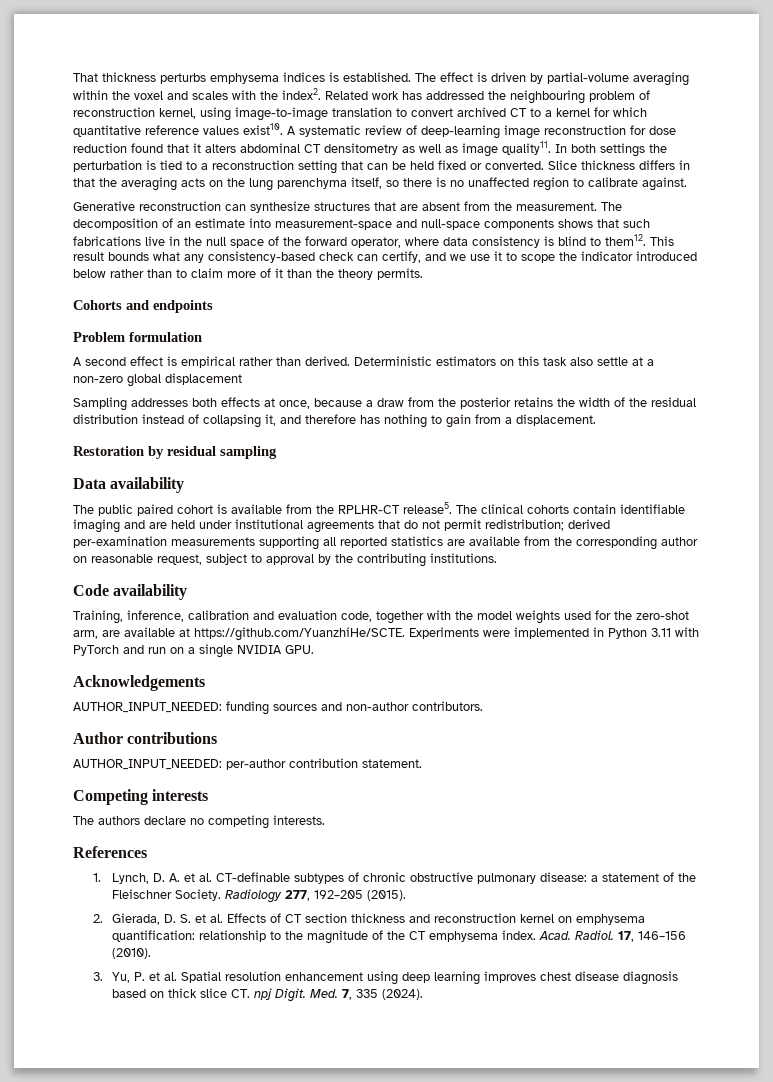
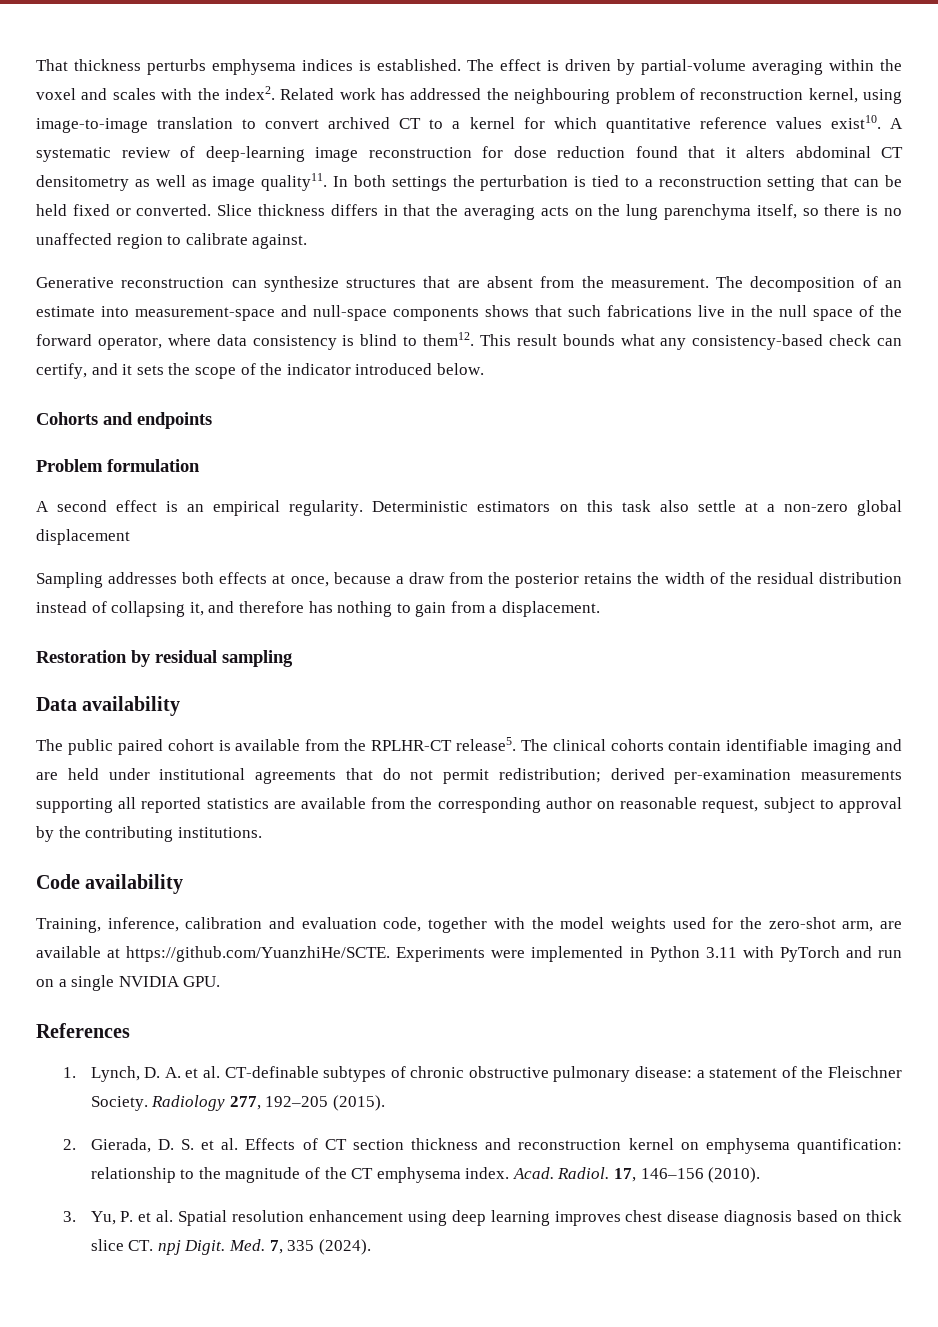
[450,251,697,263] [73,268,423,280] we use it to scope the indicator introduced below rather than to claim more of it than the theory permits. -> [122,363,484,379] it sets the scope of the indicator introduced below.
[181,356,350,368] empirical rather than derived. -> [187,500,364,516] an empirical regularity.
[73,675,205,691] [73,701,483,715] [73,732,218,744] [73,758,422,770] [73,789,209,805] [73,815,325,829] // Acknowledgements // AUTHOR_INPUT_NEEDED: funding sources and non-author contributors. // Author contributions // AUTHOR_INPUT_NEEDED: per-author contribution statement. // Competing interests // The authors declare no competing interests. -> (221, 981) none

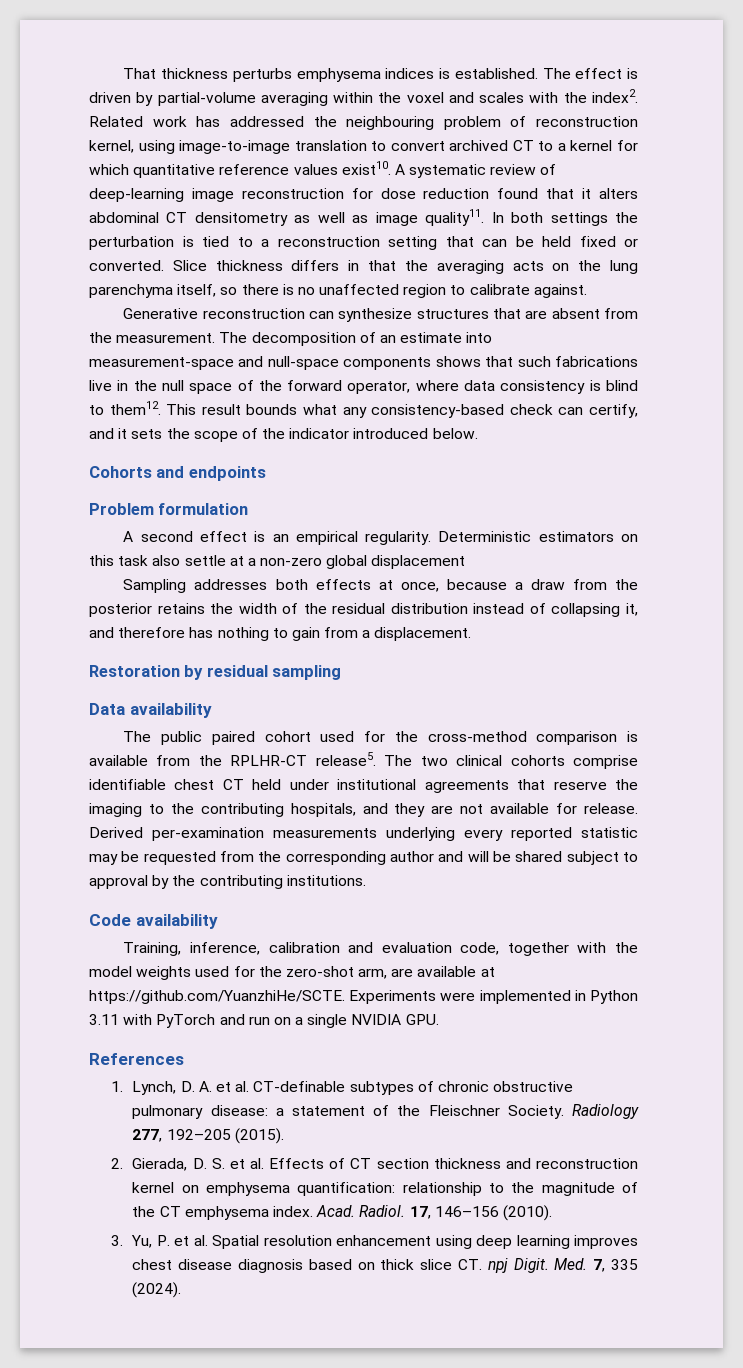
(214, 745) none -> [320,731,618,745] used for the cross-method comparison
(548, 745) none -> [420,756,448,766] two
[668,739,902,755] [36,772,58,780] contain identifiable imaging and are -> [573,755,638,769] [89,779,244,790] comprise identifiable chest CT
[382,768,902,784] [36,797,759,813] do not permit redistribution; derived per-examination measurements supporting all reported statistics are available from the corresponding author on reasonable request, -> [553,779,639,790] [89,803,638,817] [89,827,638,841] [89,851,563,865] reserve the imaging to the contributing hospitals, and they are not available for release. Derived per-examination measurements underlying every reported statistic may be requested from the corresponding author and will be shared

